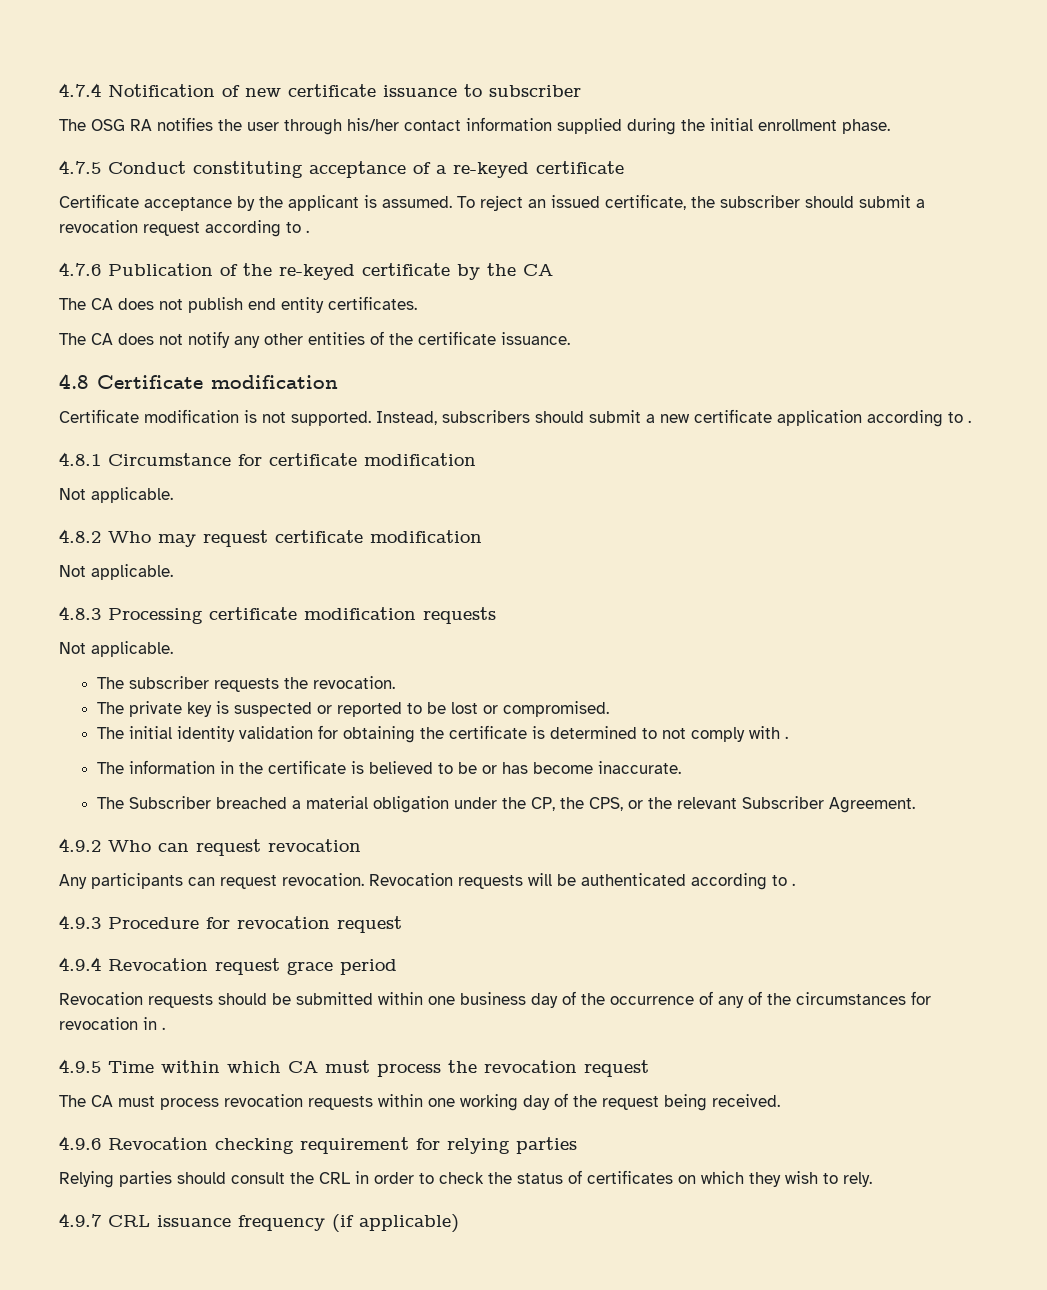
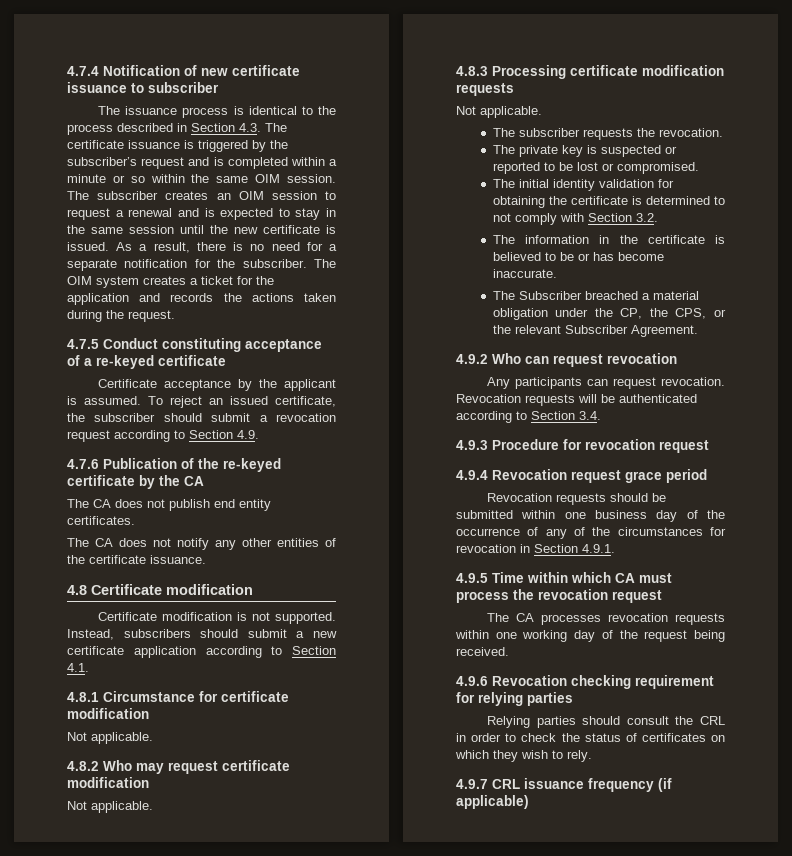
[91,117,890,135] OSG RA notifies the user through his/her contact information supplied during the initial enrollment phase. -> [125,106,336,118] [67,123,287,135] [67,140,288,152] [67,157,337,169] [67,174,336,183] [67,191,336,200] [67,208,336,220] [67,225,336,234] [67,242,338,253] [67,259,336,271] [67,276,274,288] [67,293,336,305] [67,310,175,322] issuance process is identical to the process described in Section 4.3. The certificate issuance is triggered by the subscriber’s request and is completed within a minute or so within the same OIM session. The subscriber creates an OIM session to request a renewal and is expected to stay in the same session until the new certificate is issued. As a result, there is no need for a separate notification for the subscriber. The OIM system creates a ticket for the application and records the actions taken during the request.
[306,230,309,233] . -> [189,430,259,439] Section 4.9.
[968,420,971,423] . -> [292,646,336,655] [67,663,89,672] Section 4.1.
[785,736,789,739] . -> [587,213,658,222] Section 3.2.
[792,883,795,886] . -> [531,411,601,420] Section 3.4.
[162,1027,165,1030] . -> [534,544,615,553] Section 4.9.1.
[118,1096,219,1110] must process -> [541,614,602,625] processes

